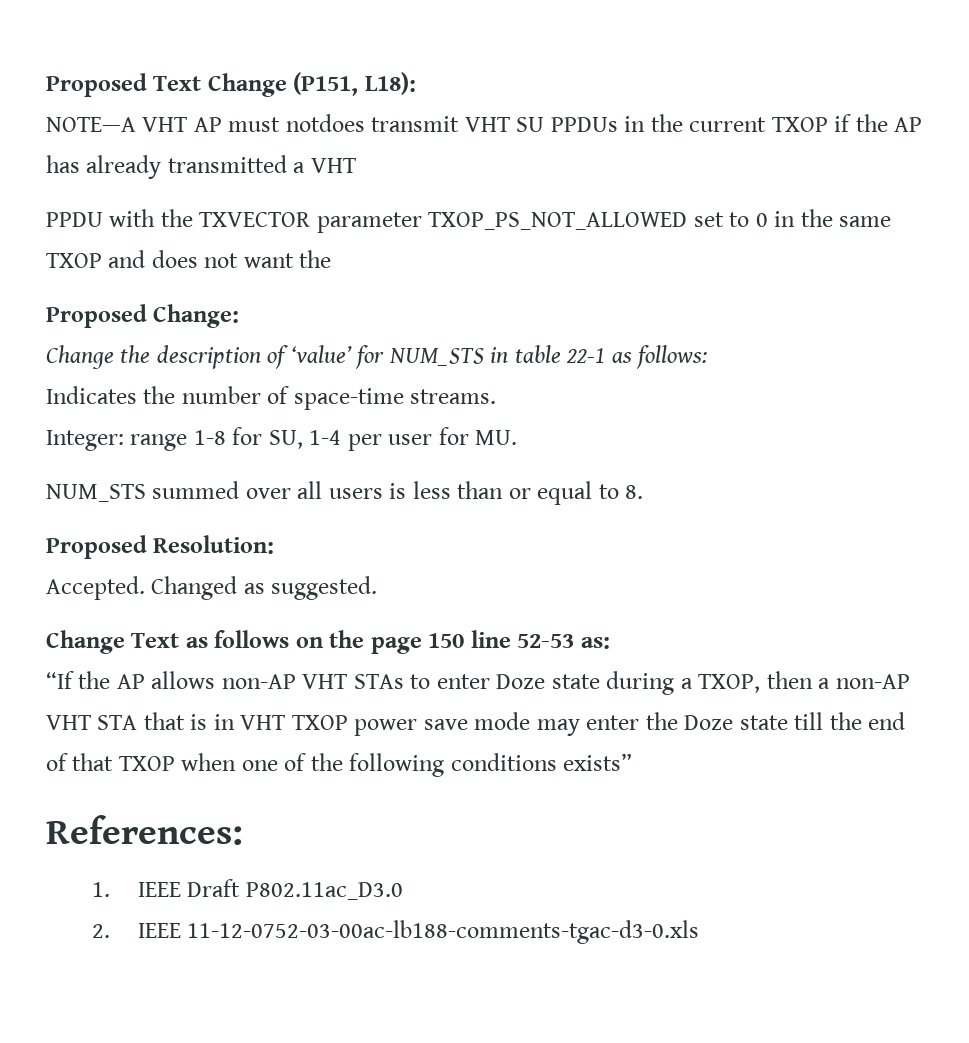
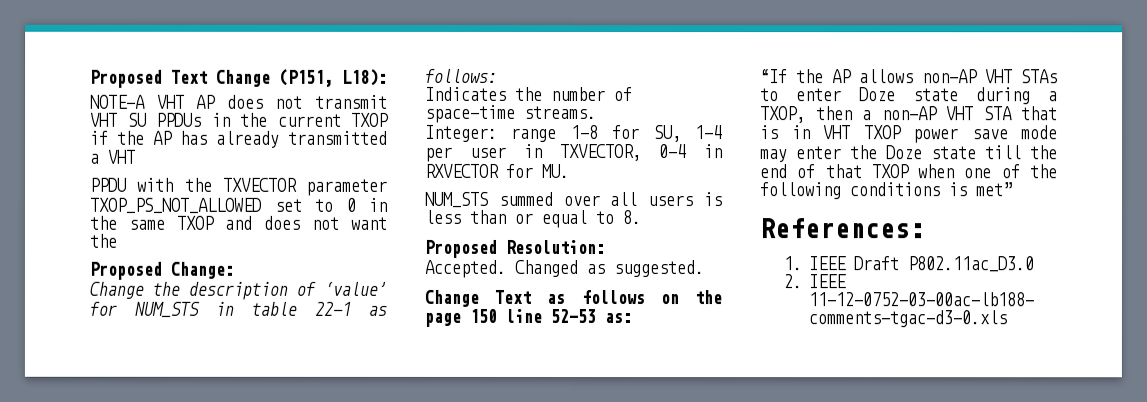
[228,114,365,132] must notdoes -> [226,94,304,109] does not
(433, 439) none -> [524,143,723,162] [425,163,500,178] in TXVECTOR, 0-4 in RXVECTOR
[563,753,633,771] exists” -> [949,182,1013,197] is met”

